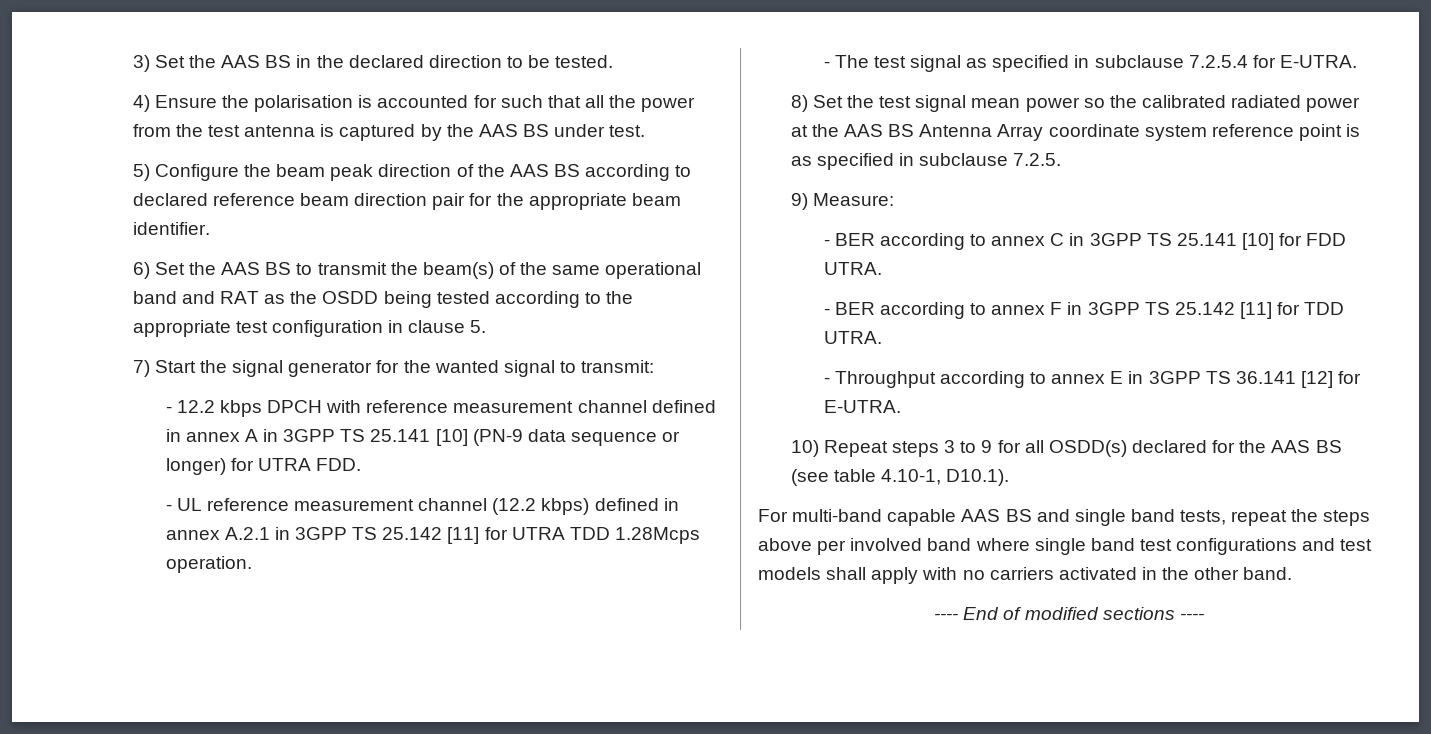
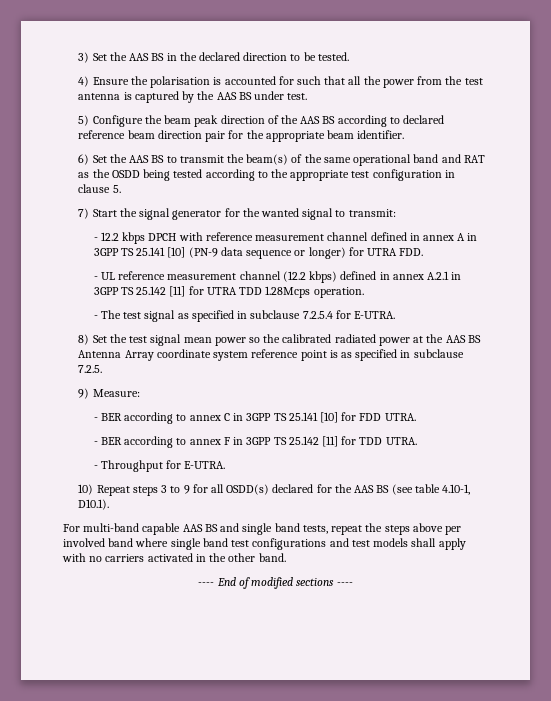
[939,371,1333,388] according to annex E in 3GPP TS 36.141 [12] -> (163, 466) none

